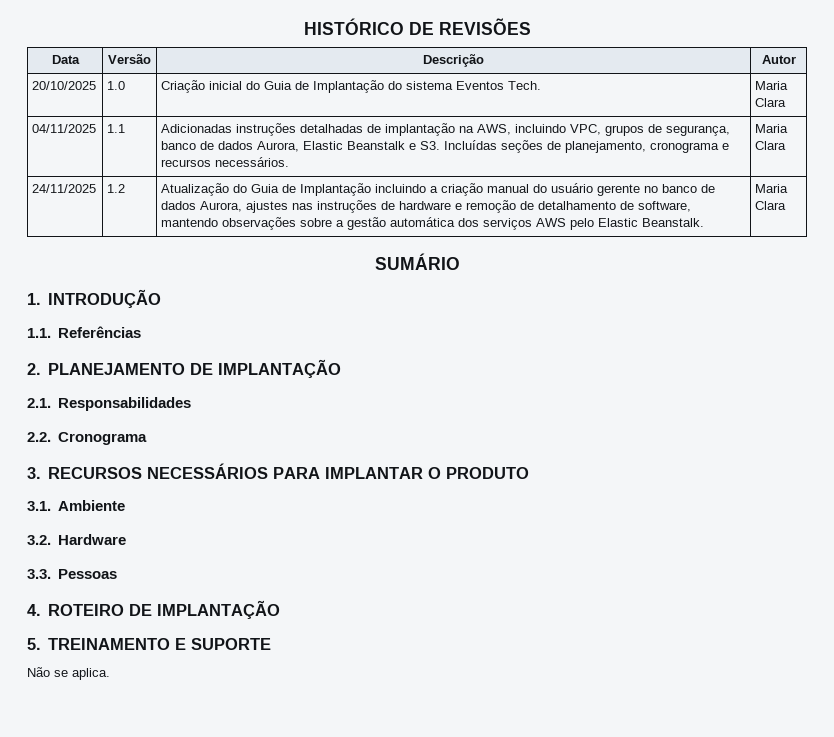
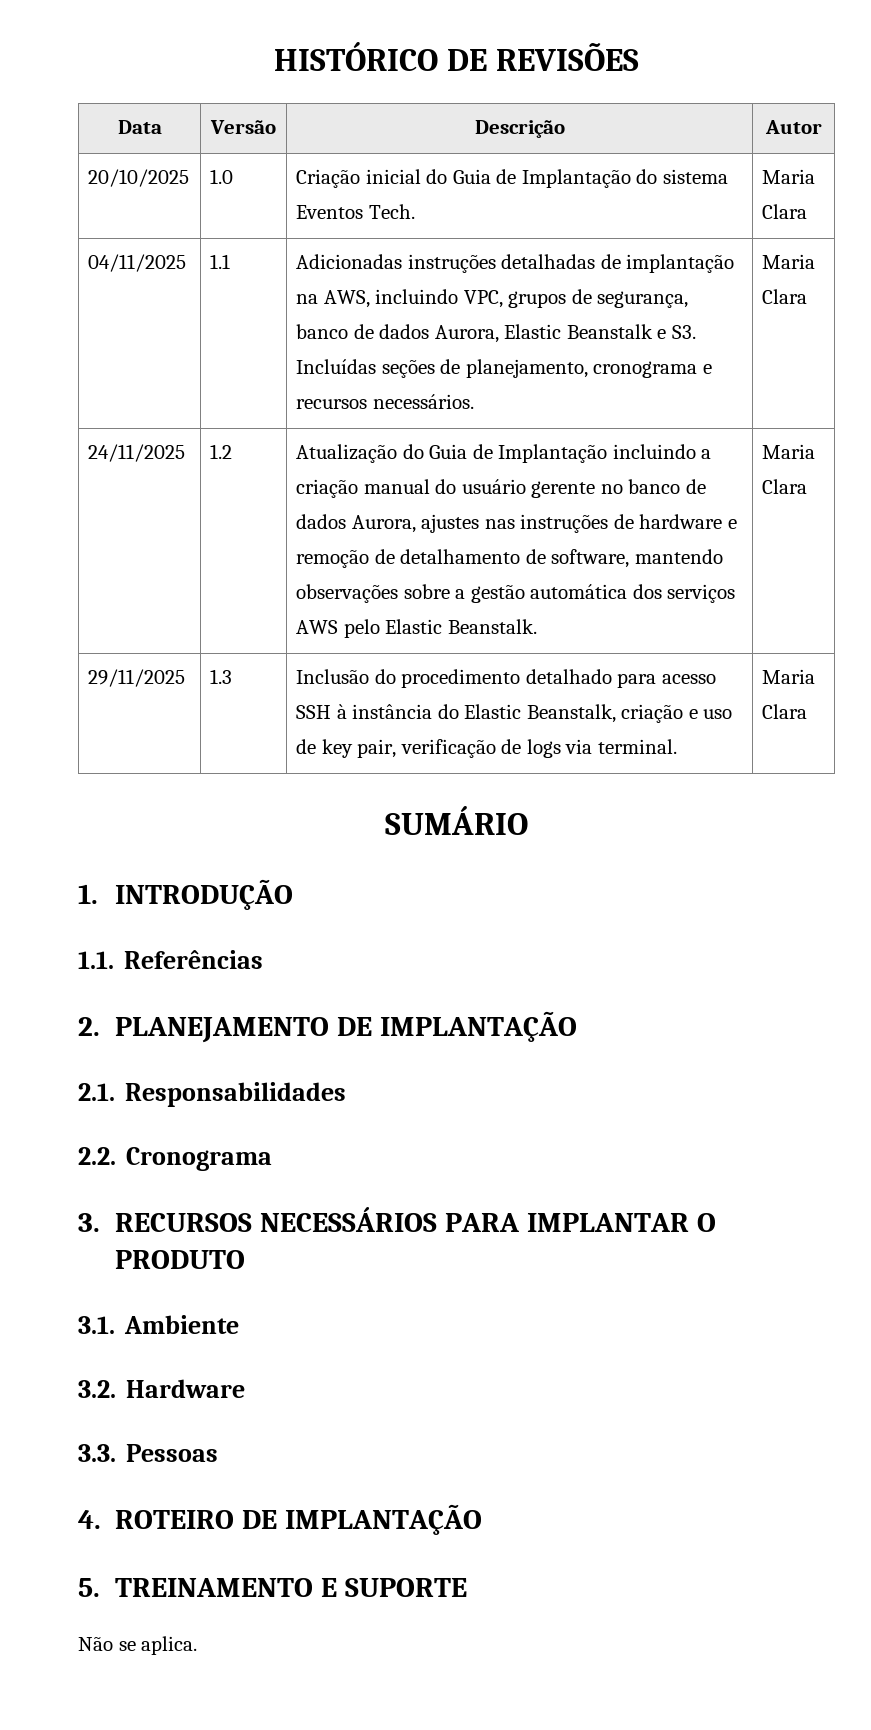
(787, 205) none -> [88,669,186,687] [210,669,233,684] [296,669,716,688] [296,704,733,723] [296,739,677,758] [762,669,816,684] [762,704,808,719] // 29/11/2025 | 1.3 | Inclusão do procedimento detalhado para acesso SSH à instância do Elastic Beanstalk, criação e uso de key pair, verificação de logs via terminal. | Maria Clara

